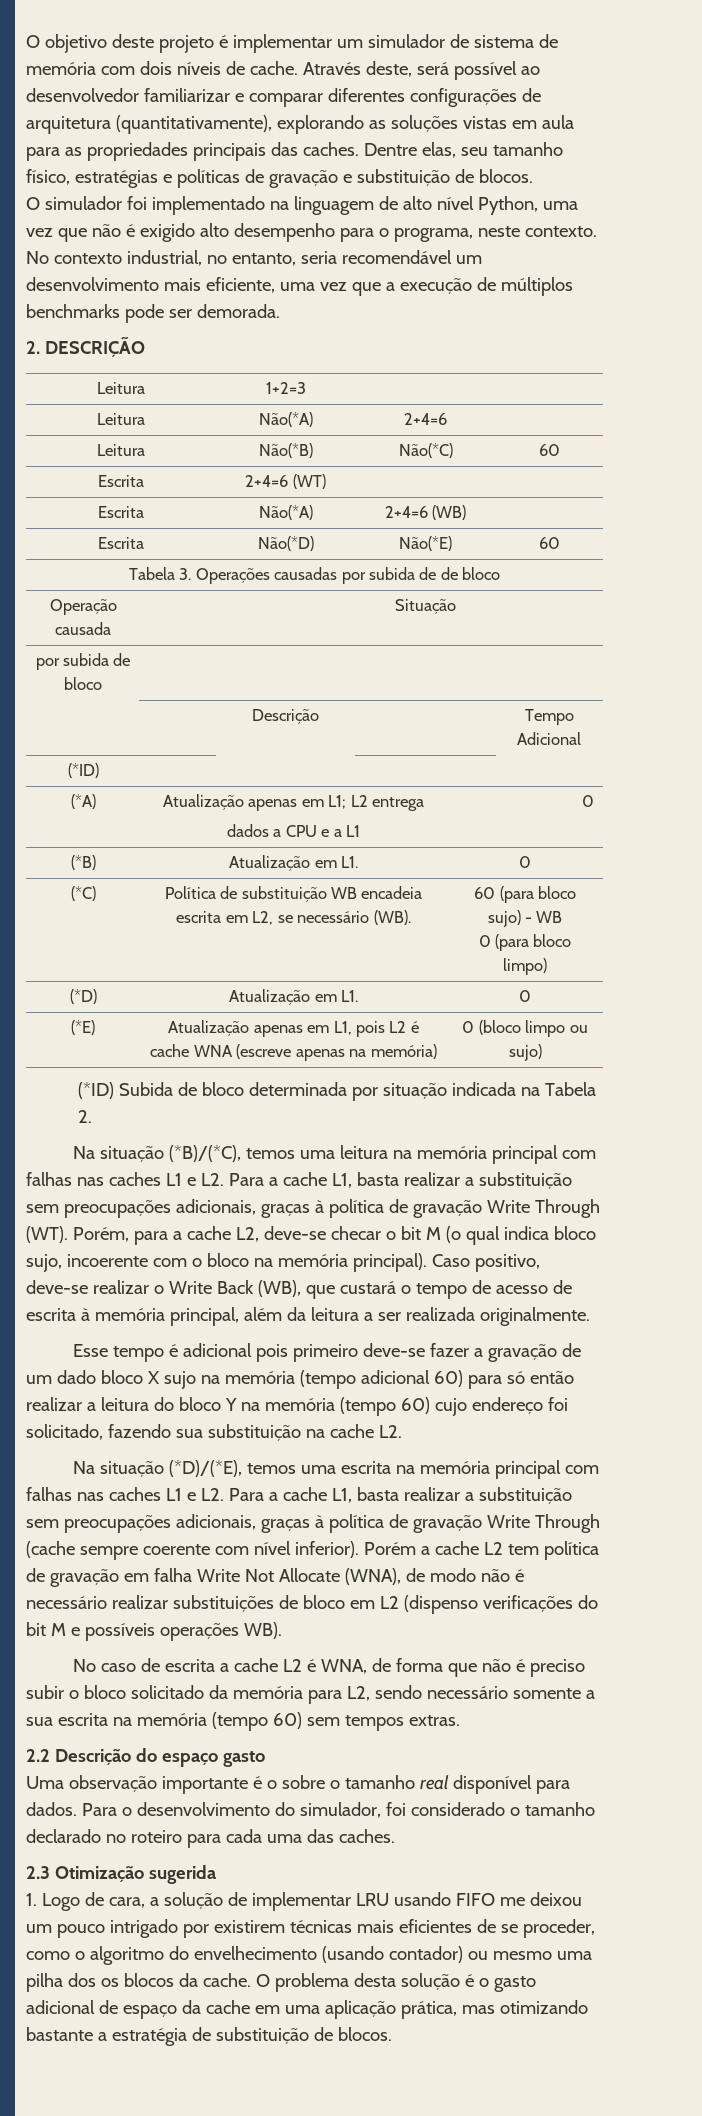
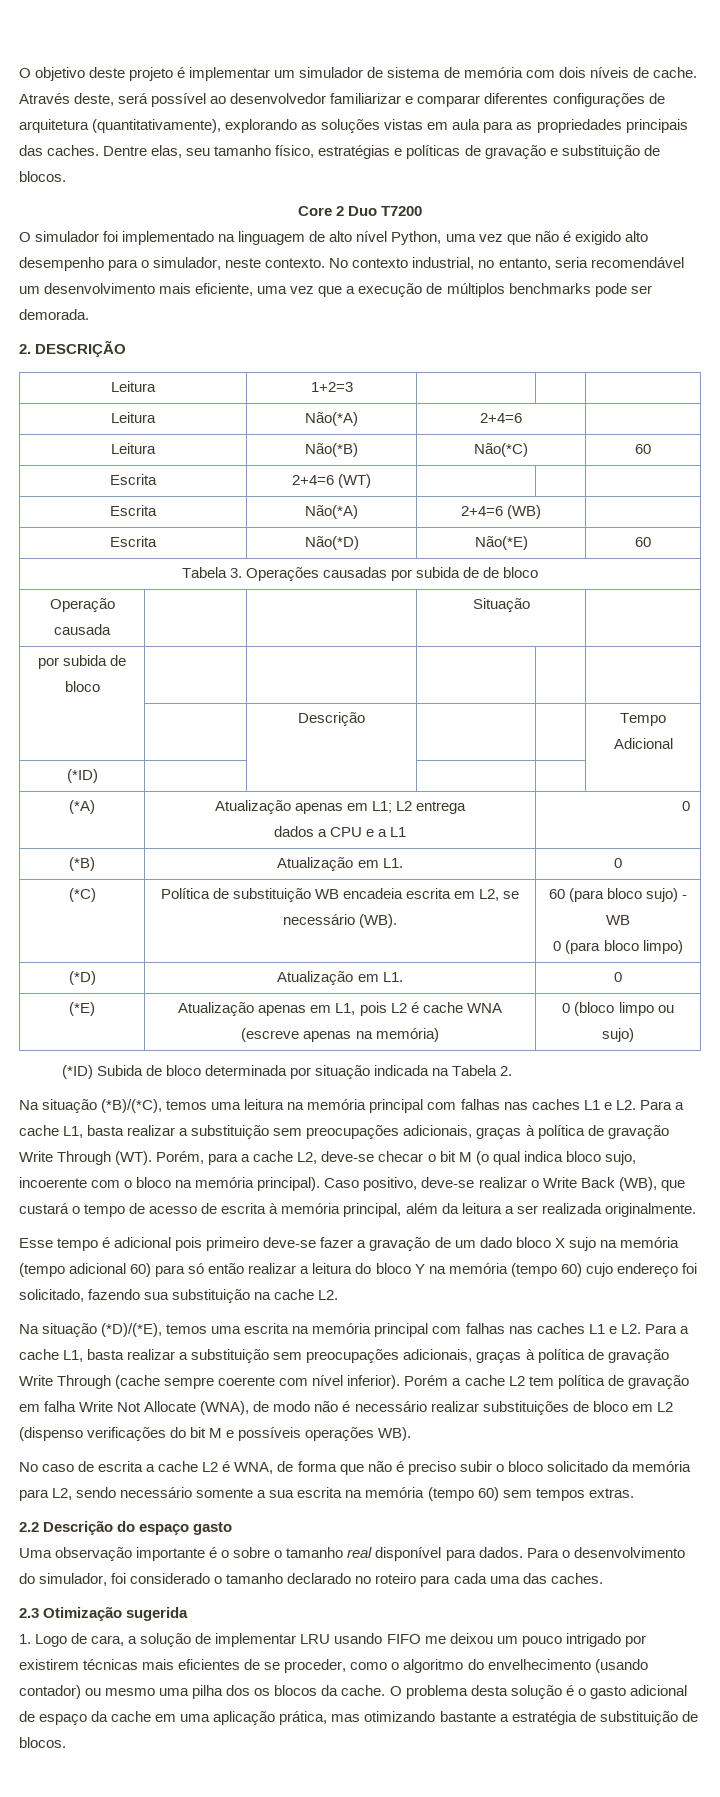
(533, 176) none -> [297,206,423,216] // Core 2 Duo T7200
[393,228,473,242] programa, -> [153,257,222,270] simulador,

